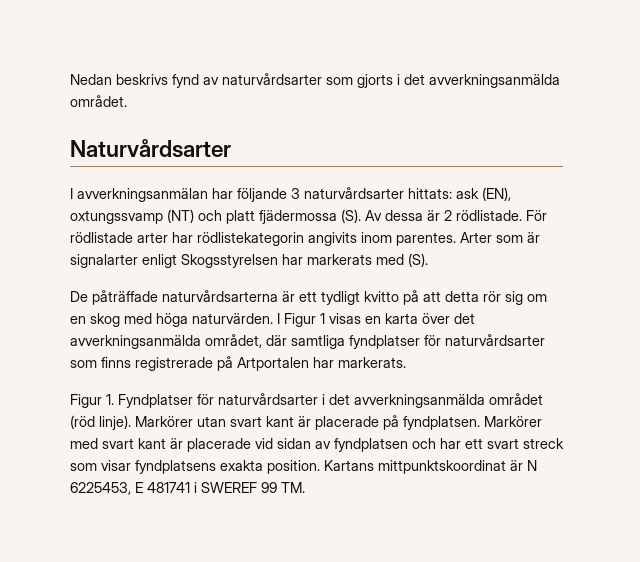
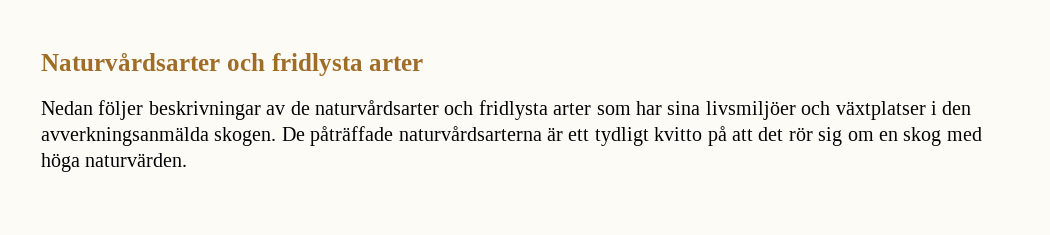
[70,73,560,88] [70,95,127,107] [70,139,231,158] [70,187,511,202] [70,209,547,224] [70,232,540,246] [70,253,428,268] Nedan beskrivs fynd av naturvårdsarter som gjorts i det avverkningsanmälda området. // Naturvårdsarter // I avverkningsanmälan har följande 3 naturvårdsarter hittats: ask (EN), oxtungssvamp (NT) och platt fjädermossa (S). Av dessa är 2 rödlistade. För rödlistade arter har rödlistekategorin angivits inom parentes. Arter som är signalarter enligt Skogsstyrelsen har markerats med (S). // -> [41,52,424,76] [41,100,972,120] [41,127,277,146] Naturvårdsarter och fridlysta arter // Nedan följer beskrivningar av de naturvårdsarter och fridlysta arter som har sina livsmiljöer och växtplatser i den avverkningsanmälda skogen.
[445,291,479,302] detta -> [758,127,784,141] det
[277,313,475,327] [70,334,545,349] [70,356,406,371] [70,393,543,408] [70,415,542,430] [70,438,564,452] [70,460,537,474] [70,482,305,495] I Figur 1 visas en karta över det avverkningsanmälda området, där samtliga fyndplatser för naturvårdsarter som finns registrerade på Artportalen har markerats. // Figur 1. Fyndplatser för naturvårdsarter i det avverkningsanmälda området (röd linje). Markörer utan svart kant är placerade på fyndplatsen. Markörer med svart kant är placerade vid sidan av fyndplatsen och har ett svart streck som visar fyndplatsens exakta position. Kartans mittpunktskoordinat är N 6225453, E 481741 i SWEREF 99 TM. -> (188, 160) none

